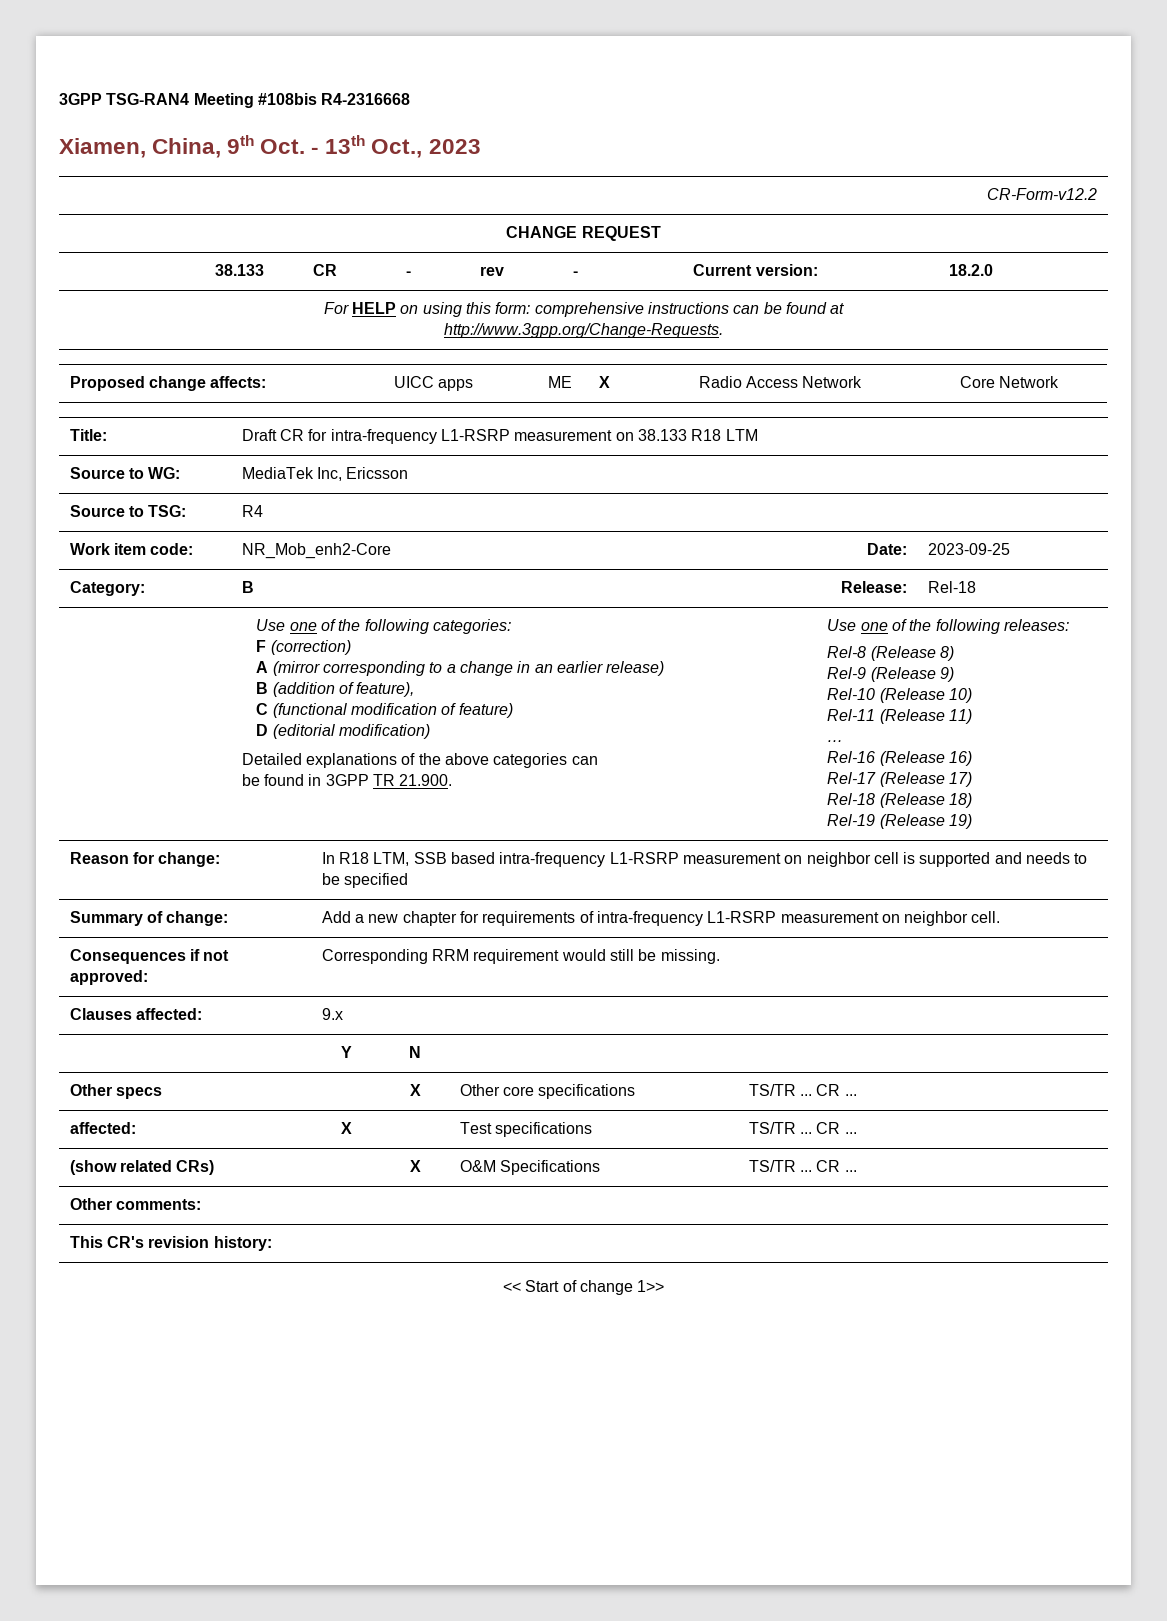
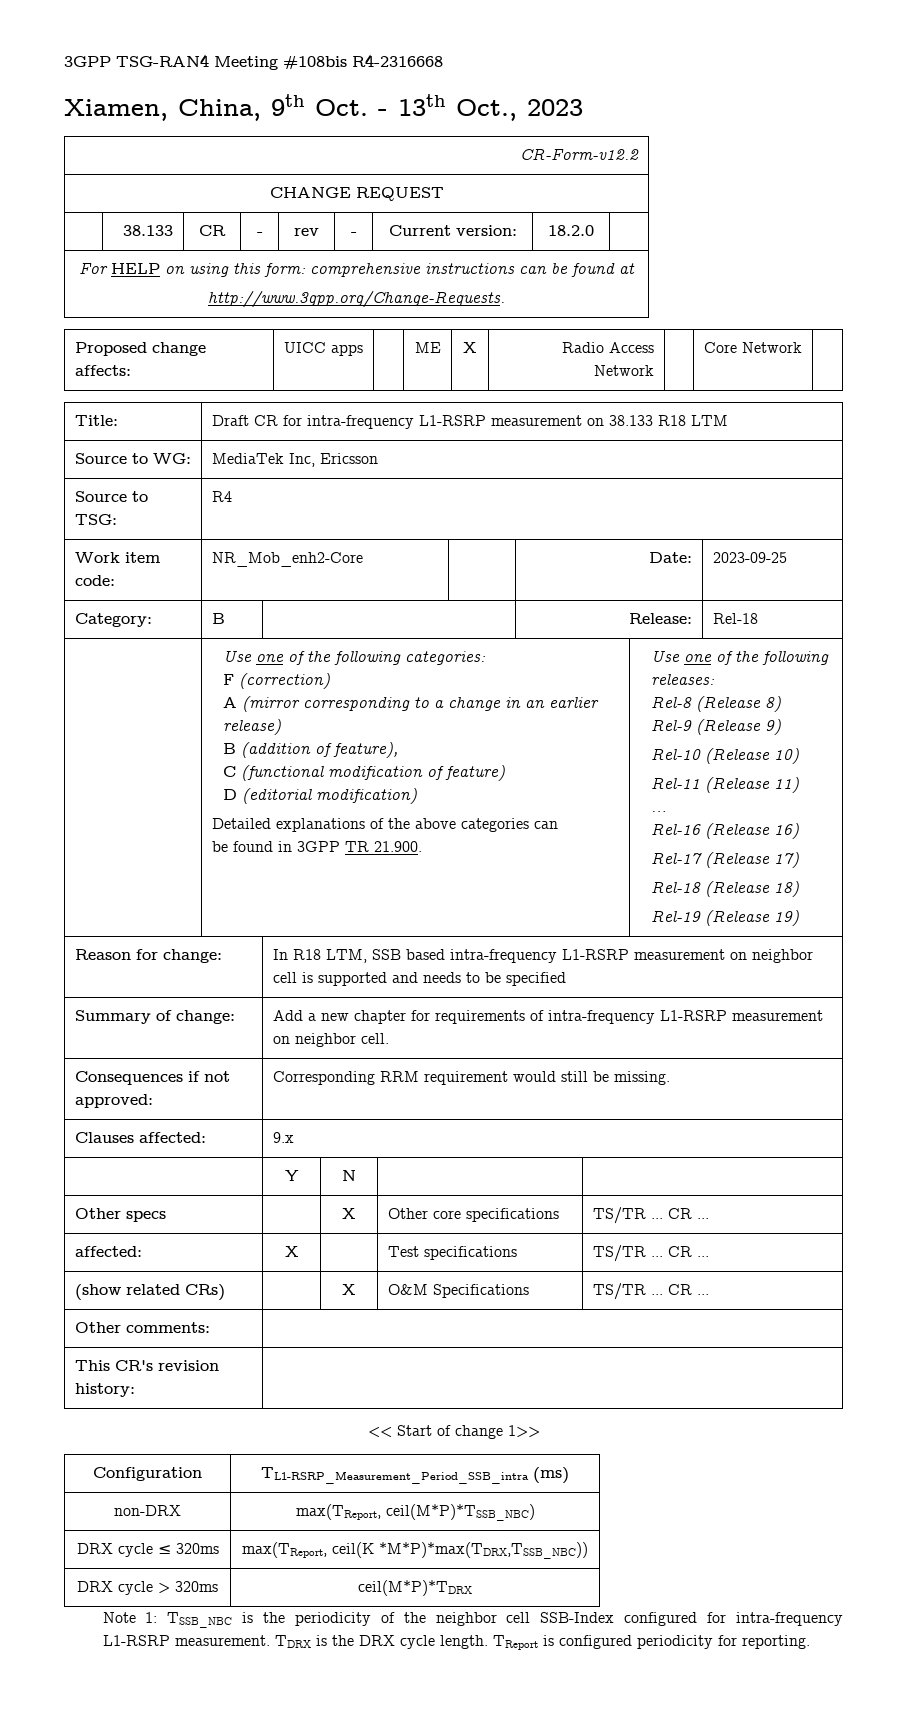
(665, 1286) none -> [93,1467,202,1481] [261,1467,569,1484] [114,1505,181,1516] [295,1504,535,1521] [76,1543,219,1557] [242,1542,588,1559] [77,1581,218,1595] [358,1580,472,1596] [102,1612,844,1628] [102,1635,810,1650] // Configuration | TL1-RSRP_Measurement_Period_SSB_intra (ms) // non-DRX | max(TReport, ceil(M*P)*TSSB_NBC) // DRX cycle ≤ 320ms | max(TReport, ceil(K *M*P)*max(TDRX,TSSB_NBC)) // DRX cycle > 320ms | ceil(M*P)*TDRX // Note 1: TSSB_NBC is the periodicity of the neighbor cell SSB-Index configured for intra-frequency L1-RSRP measurement. TDRX is the DRX cycle length. TReport is configured periodicity for reporting.

